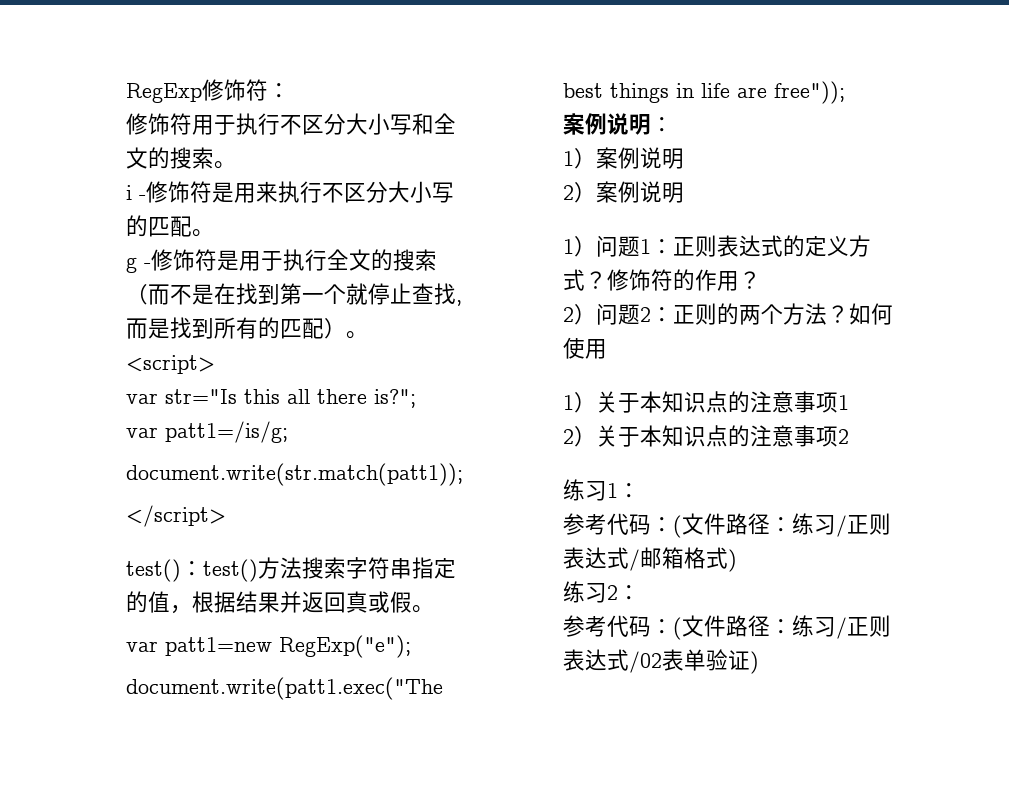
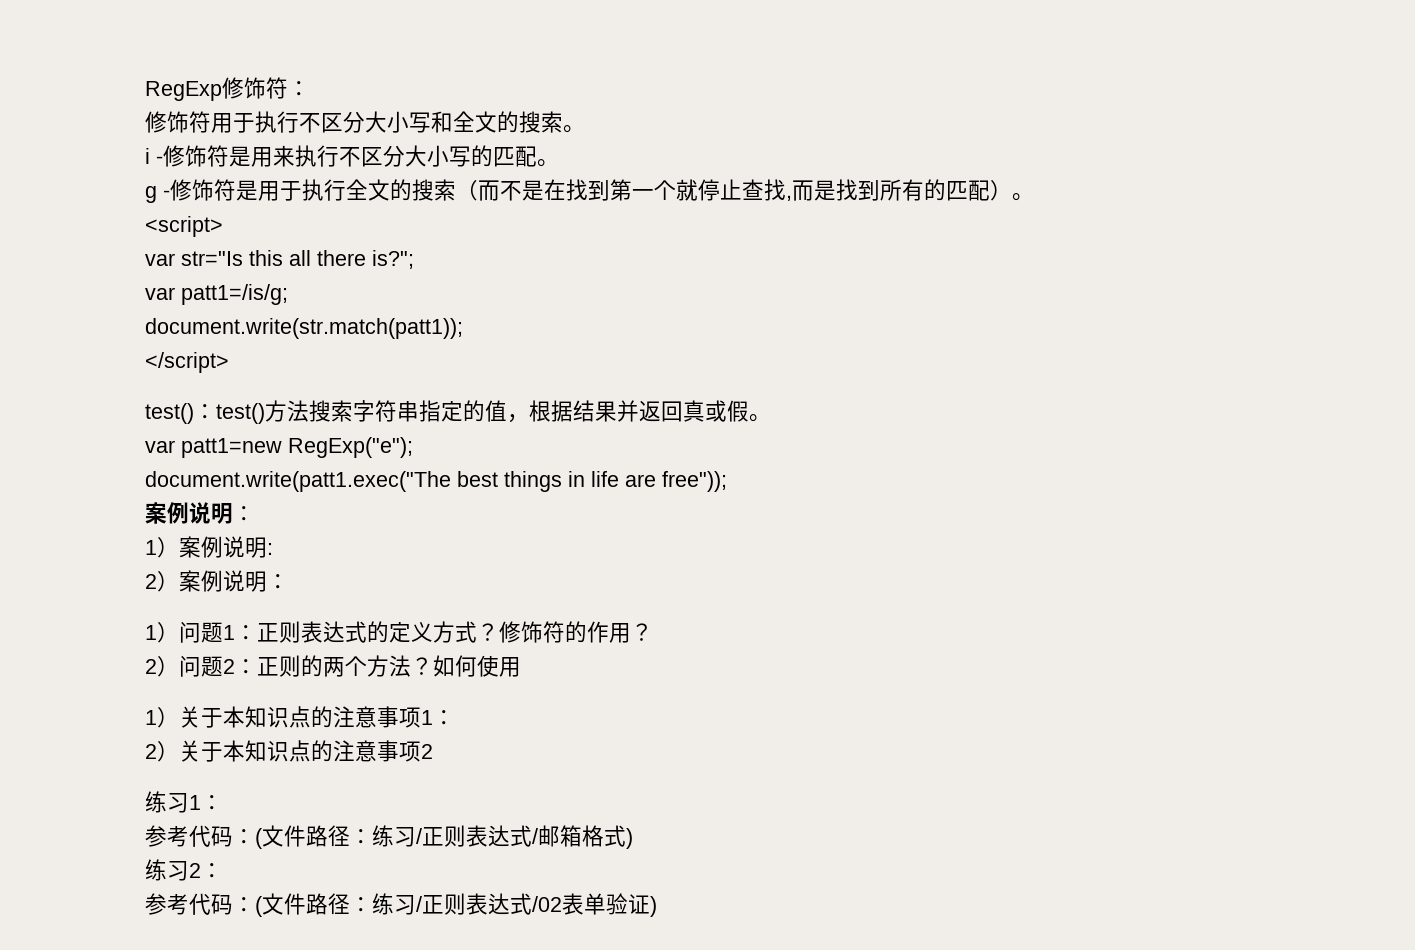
(684, 158) none -> [266,543,273,555] :
(684, 192) none -> [266,574,289,589] ：
(849, 402) none -> [432,710,455,725] ：

